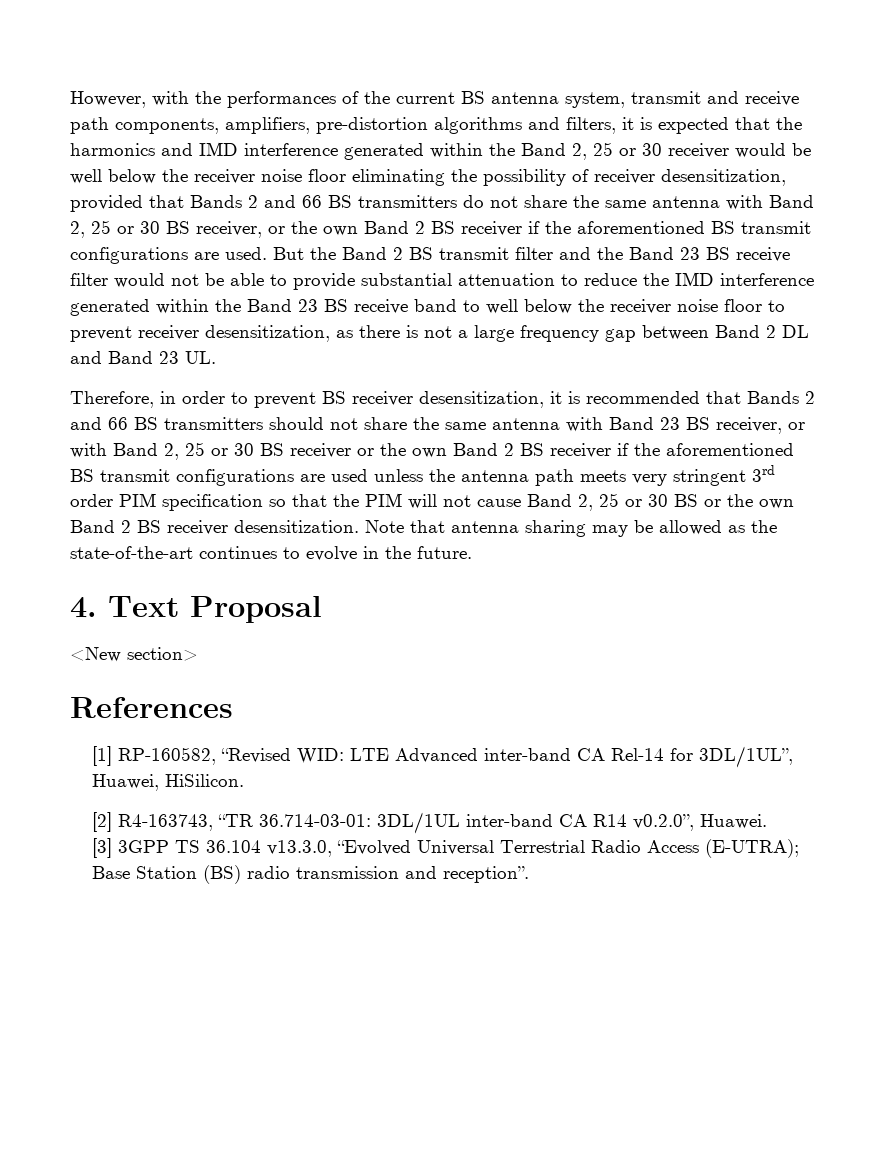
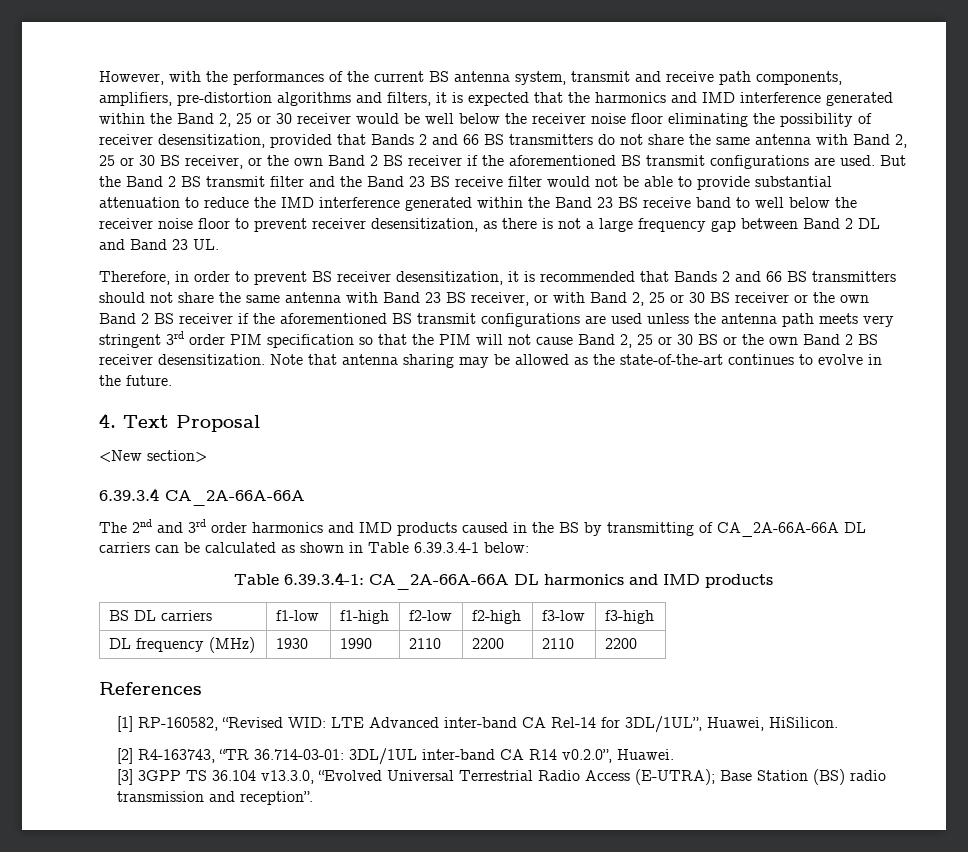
(198, 654) none -> [99,488,305,506] [99,519,866,537] [99,542,529,553] [234,572,773,590] [108,610,212,621] [275,610,319,621] [339,610,389,624] [408,610,452,621] [471,610,521,624] [541,610,585,621] [604,610,654,624] [108,637,255,653] [275,638,308,649] [339,638,372,649] [408,638,441,649] [471,638,504,649] [541,638,574,649] [604,638,637,649] // 6.39.3.4 CA_2A-66A-66A // The 2nd and 3rd order harmonics and IMD products caused in the BS by transmitting of CA_2A-66A-66A DL carriers can be calculated as shown in Table 6.39.3.4-1 below: // Table 6.39.3.4-1: CA_2A-66A-66A DL harmonics and IMD products // BS DL carriers | f1-low | f1-high | f2-low | f2-high | f3-low | f3-high // DL frequency (MHz) | 1930 | 1990 | 2110 | 2200 | 2110 | 2200

